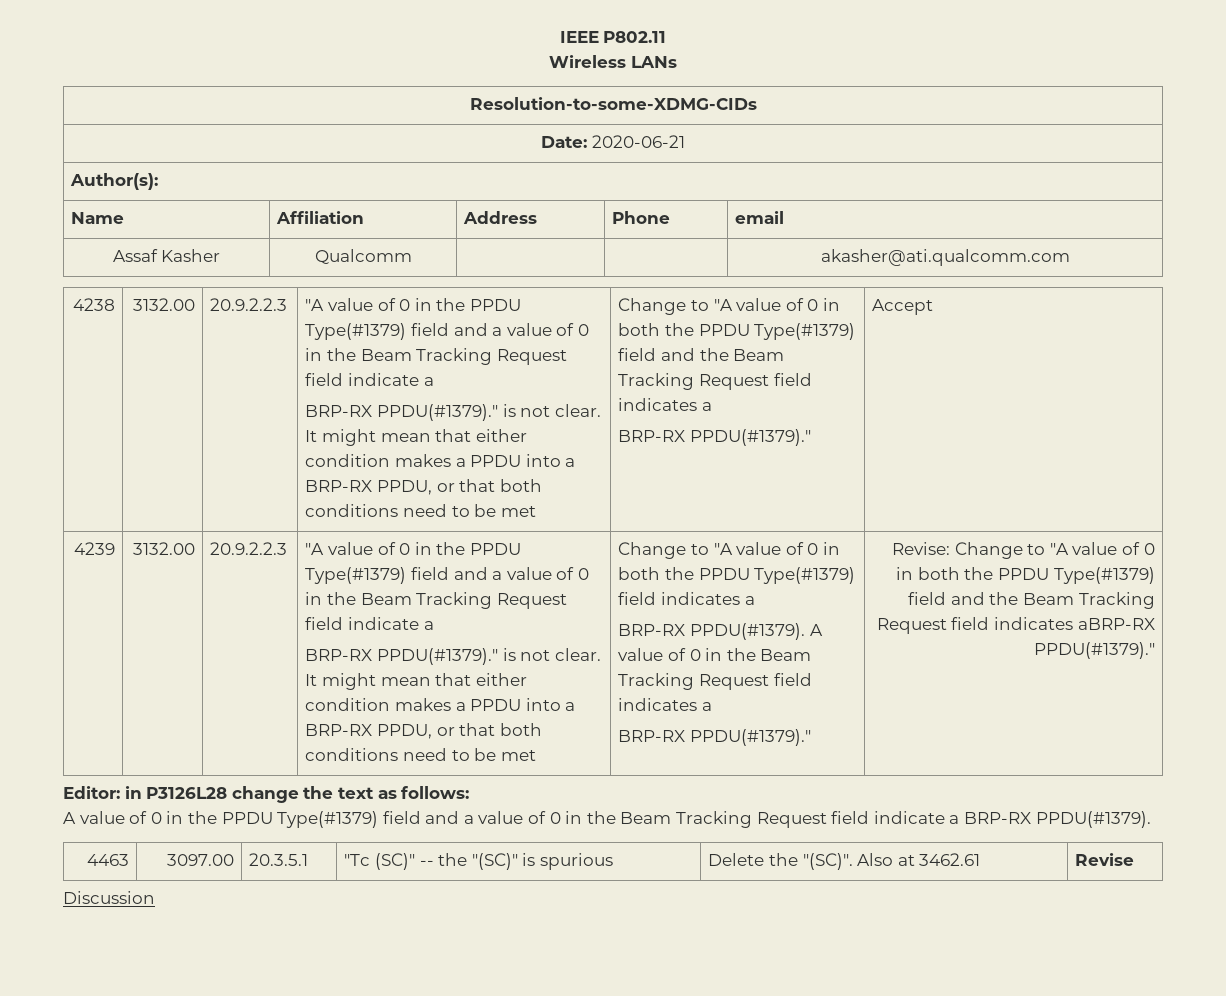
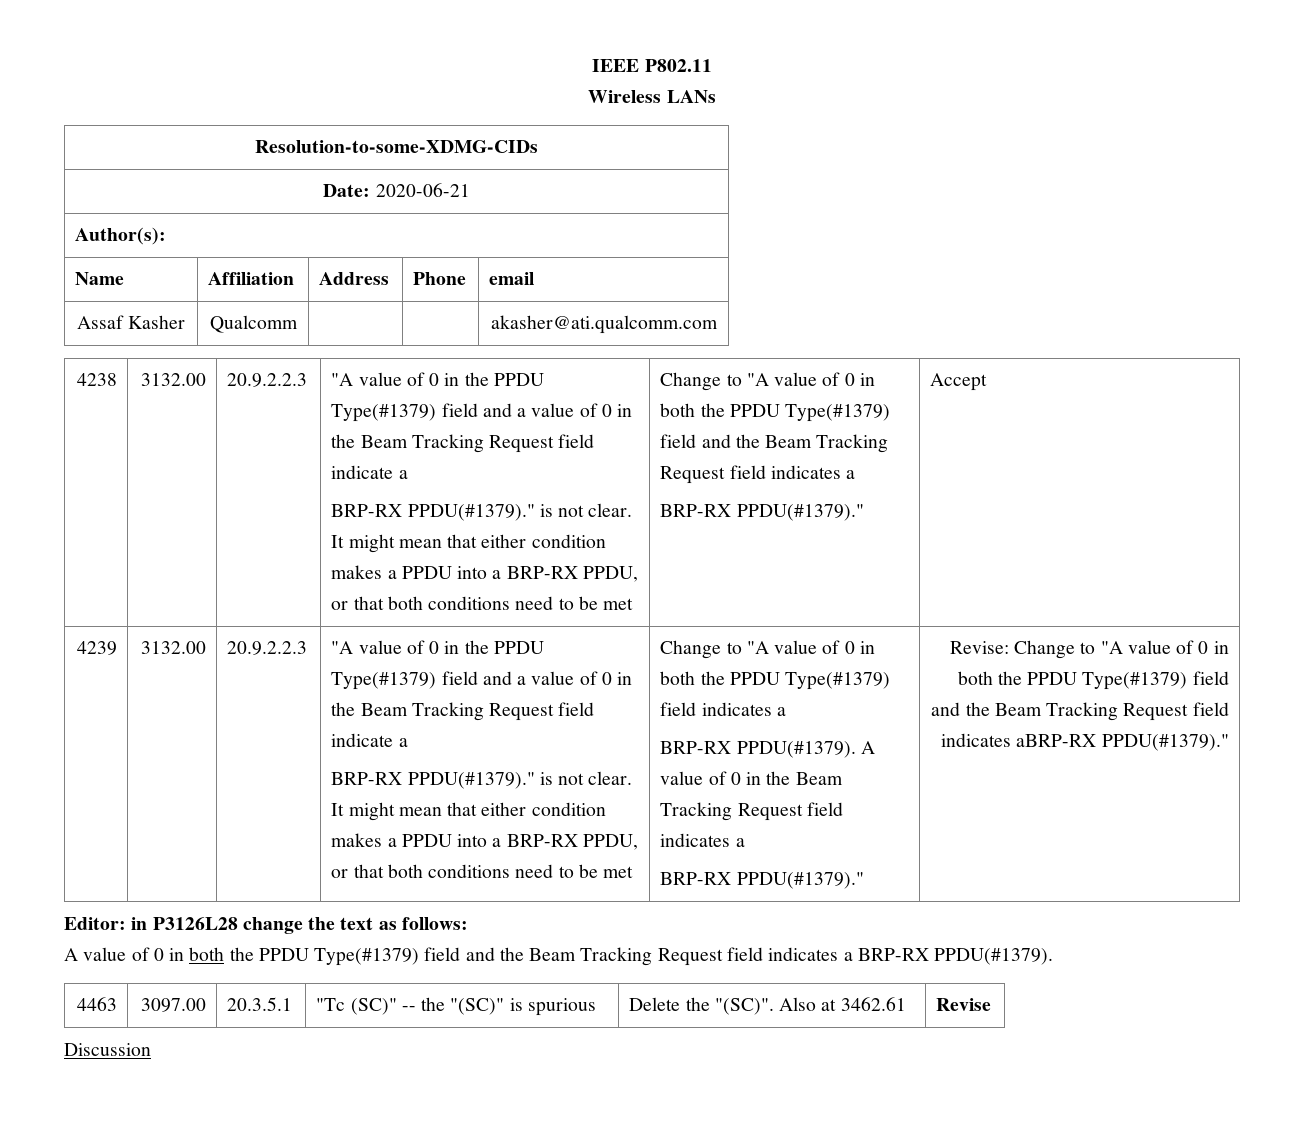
[187,811,945,828] the PPDU Type(#1379) field and a value of 0 in the Beam Tracking Request field indicate -> [189,947,839,966] both the PPDU Type(#1379) field and the Beam Tracking Request field indicates

